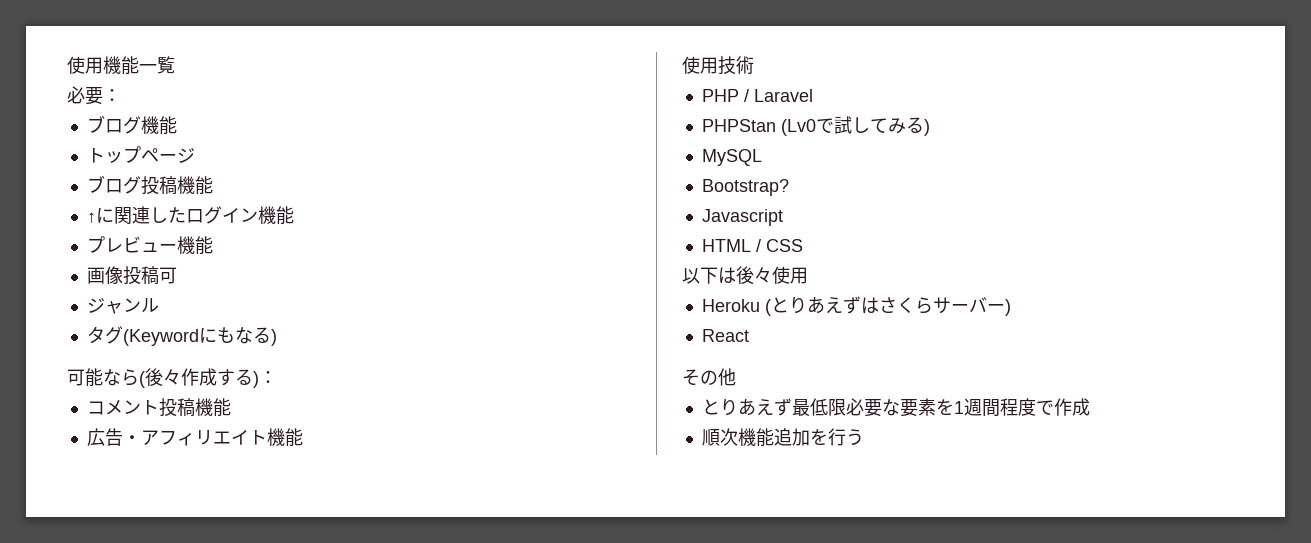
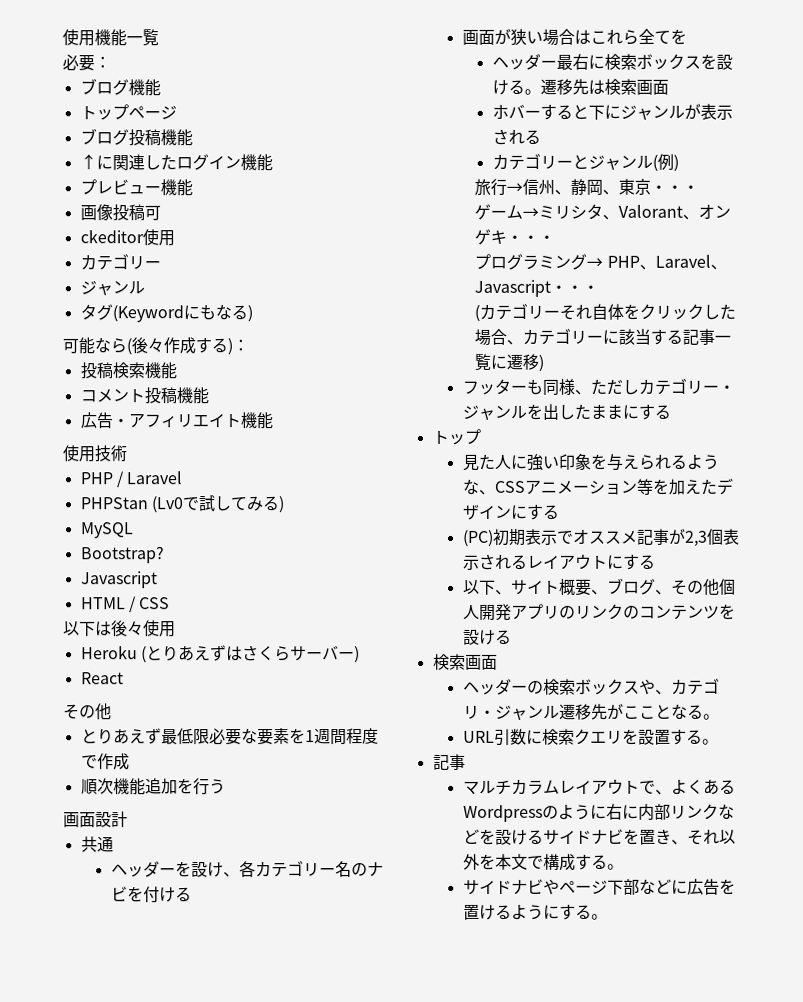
(177, 275) none -> [79,229,175,247] [79,253,161,271] // ckeditor使用 // カテゴリー
(277, 377) none -> [79,362,177,380] // 投稿検索機能
(864, 437) none -> [63,811,128,828] [80,836,114,853] [110,860,384,878] [110,886,192,904] [461,28,687,46] [491,53,733,70] [491,78,669,95] [491,103,733,120] [491,128,541,145] [491,152,679,172] [474,178,700,196] [474,203,732,220] [474,228,556,245] [474,253,727,270] [474,279,600,297] [474,302,737,322] [474,327,732,346] [474,353,545,372] [461,377,735,396] [461,403,671,420] [431,428,481,445] [461,453,719,471] [461,477,733,495] [462,503,560,520] [462,528,740,547] [462,553,656,570] [462,577,736,596] [462,603,736,621] [462,628,512,645] [432,653,498,670] [462,677,720,695] [462,703,720,720] [462,728,719,746] [432,753,466,770] [462,778,736,795] [462,803,735,822] [462,828,736,845] [462,853,624,871] [462,878,736,895] [462,903,608,920] // 画面設計 // 共通 // ヘッダーを設け、各カテゴリー名のナビを付ける // 画面が狭い場合はこれら全てを // ヘッダー最右に検索ボックスを設ける。遷移先は検索画面 // ホバーすると下にジャンルが表示される // カテゴリーとジャンル(例) // 旅行→信州、静岡、東京・・・ // ゲーム→ミリシタ、Valorant、オンゲキ・・・ // プログラミング→ PHP、Laravel、Javascript・・・ // (カテゴリーそれ自体をクリックした場合、カテゴリーに該当する記事一覧に遷移) // フッターも同様、ただしカテゴリー・ジャンルを出したままにする // トップ // 見た人に強い印象を与えられるような、CSSアニメーション等を加えたデザインにする // (PC)初期表示でオススメ記事が2,3個表示されるレイアウトにする // 以下、サイト概要、ブログ、その他個人開発アプリのリンクのコンテンツを設ける // 検索画面 // ヘッダーの検索ボックスや、カテゴリ・ジャンル遷移先がこことなる。 // URL引数に検索クエリを設置する。 // 記事 // マルチカラムレイアウトで、よくあるWordpressのように右に内部リンクなどを設けるサイドナビを置き、それ以外を本文で構成する。 // サイドナビやページ下部などに広告を置けるようにする。

